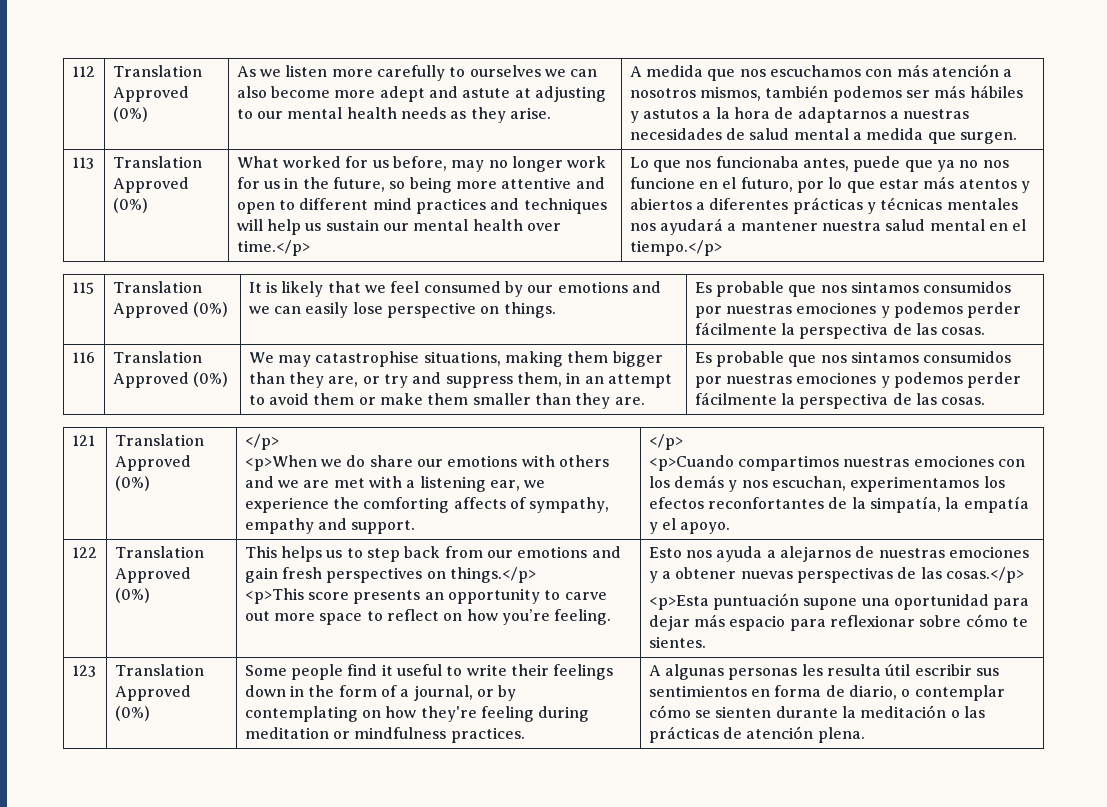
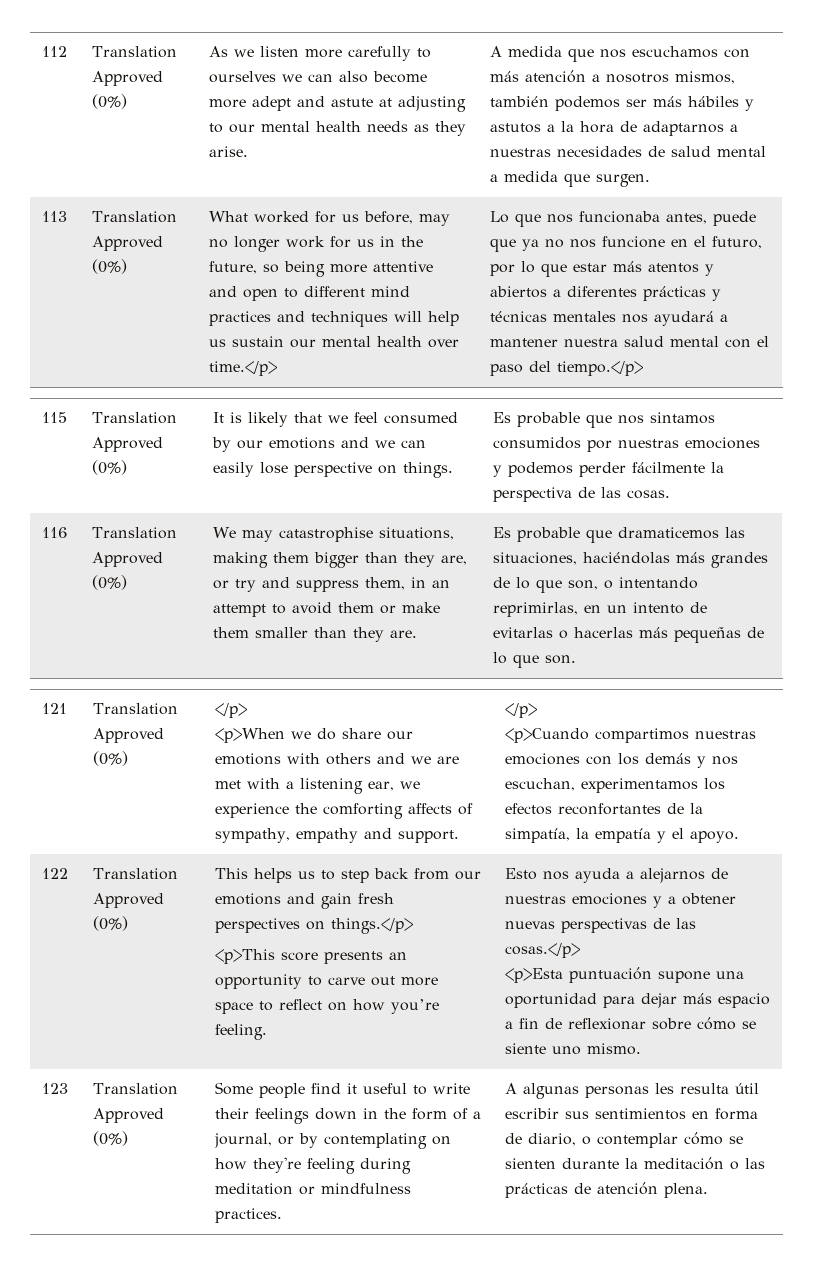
[989,219,1027,231] en el -> [725,336,770,348] [490,361,552,376] con el paso del
[820,351,1012,363] [694,372,1022,388] [694,392,986,409] nos sintamos consumidos por nuestras emociones y podemos perder fácilmente la perspectiva de las cosas. -> [618,527,746,539] [493,552,769,568] [493,577,699,593] [493,602,708,617] [493,627,765,643] [493,652,577,668] dramaticemos las situaciones, haciéndolas más grandes de lo que son, o intentando reprimirlas, en un intento de evitarlas o hacerlas más pequeñas de lo que son.
[789,614,1029,631] [648,636,706,648] para reflexionar sobre cómo te sientes. -> [505,1017,757,1030] [505,1043,642,1055] a fin de reflexionar sobre cómo se siente uno mismo.

